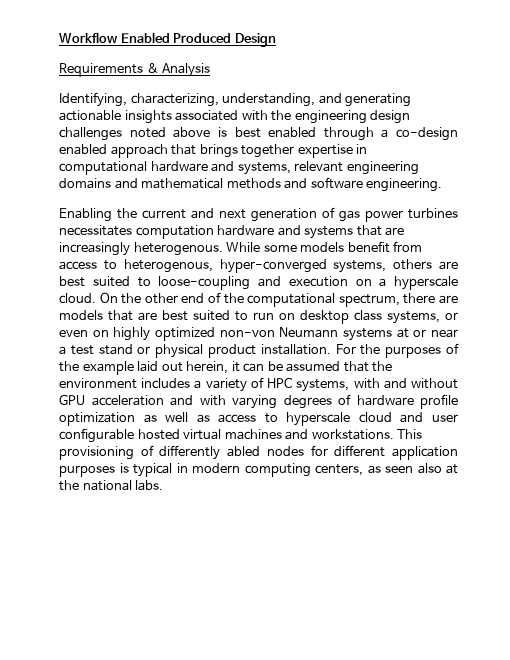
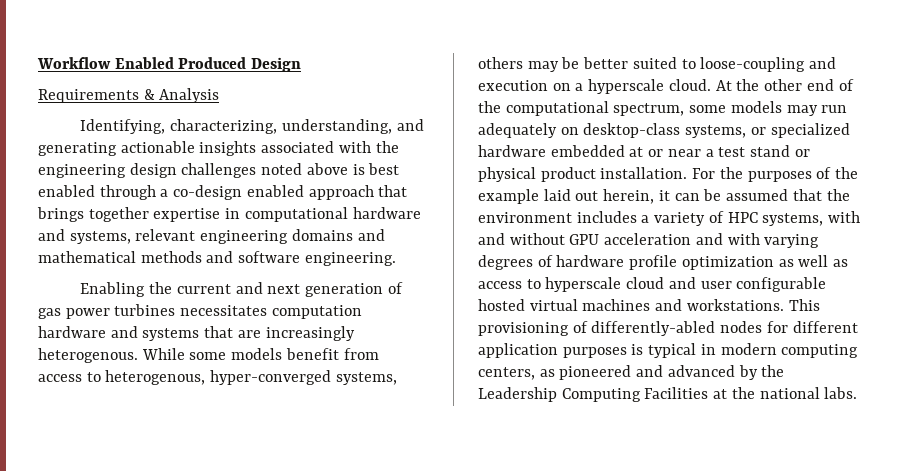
[438,261,458,270] [59,276,85,287] are best -> [527,57,629,72] may be better
[99,292,118,303] On -> [715,80,732,91] At
[403,293,458,304] [59,310,458,324] [59,327,392,341] there are models that are best suited to run on desktop class systems, or even on highly optimized non-von Neumann systems -> [689,101,848,116] [478,123,850,138] [478,145,625,157] some models may run adequately on desktop-class systems, or specialized hardware embedded
[159,445,261,460] differently abled -> [591,321,716,336] differently-abled
[385,463,442,474] seen also -> [559,365,785,380] [478,387,709,402] pioneered and advanced by the Leadership Computing Facilities

